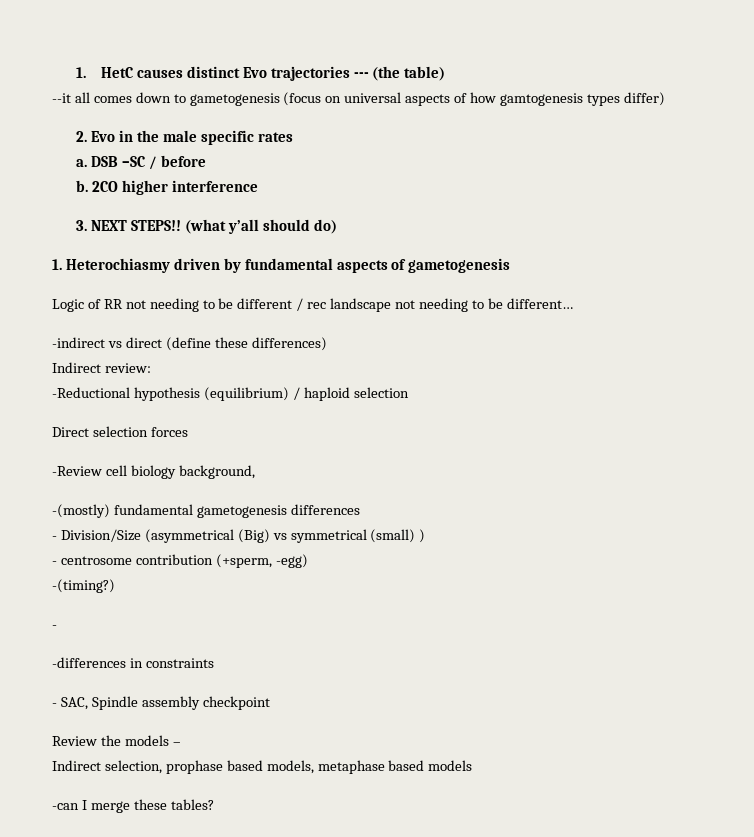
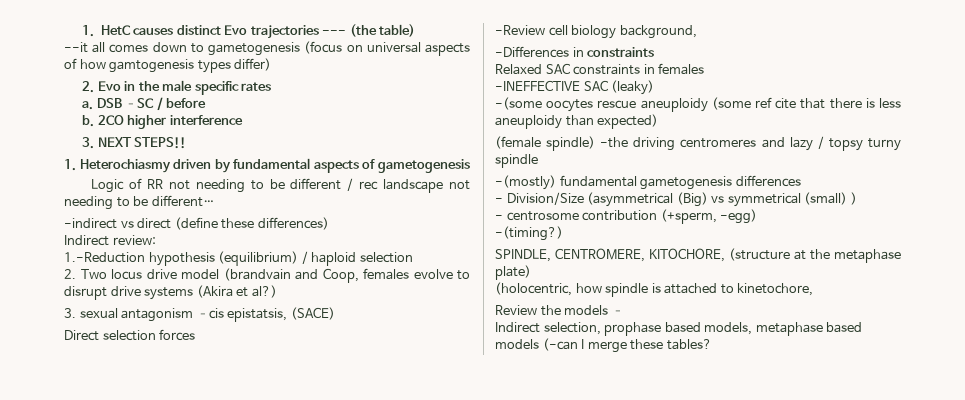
[185,219,337,234] (what y’all should do) -> (187, 143) none
[52,387,130,398] -Reductional -> [64,252,145,263] 1.-Reduction
(409, 392) none -> [64,268,470,283] [64,285,277,300] [64,307,335,322] // 2. Two locus drive model (brandvain and Coop, females evolve to disrupt drive systems (Akira et al?) // 3. sexual antagonism –cis epistatsis, (SACE)
(255, 472) none -> [495,46,655,58] [495,63,705,75] [495,80,655,95] [495,97,901,112] [495,114,659,129] [495,136,901,151] [495,154,538,168] // -Differences in constraints // Relaxed SAC constraints in females // -INEFFECTIVE SAC (leaky) // -(some oocytes rescue aneuploidy (some ref cite that there is less aneuploidy than expected) // (female spindle) -the driving centromeres and lazy / topsy turny spindle
[52,625,57,629] [52,657,214,668] [52,696,270,710] - // -differences in constraints // - SAC, Spindle assembly checkpoint -> [495,248,901,263] [495,265,531,280] [495,282,814,297] SPINDLE, CENTROMERE, KITOCHORE, (structure at the metaphase plate) // (holocentric, how spindle is attached to kinetochore,
[52,803,79,810] // -can -> [542,338,578,351] (-can

